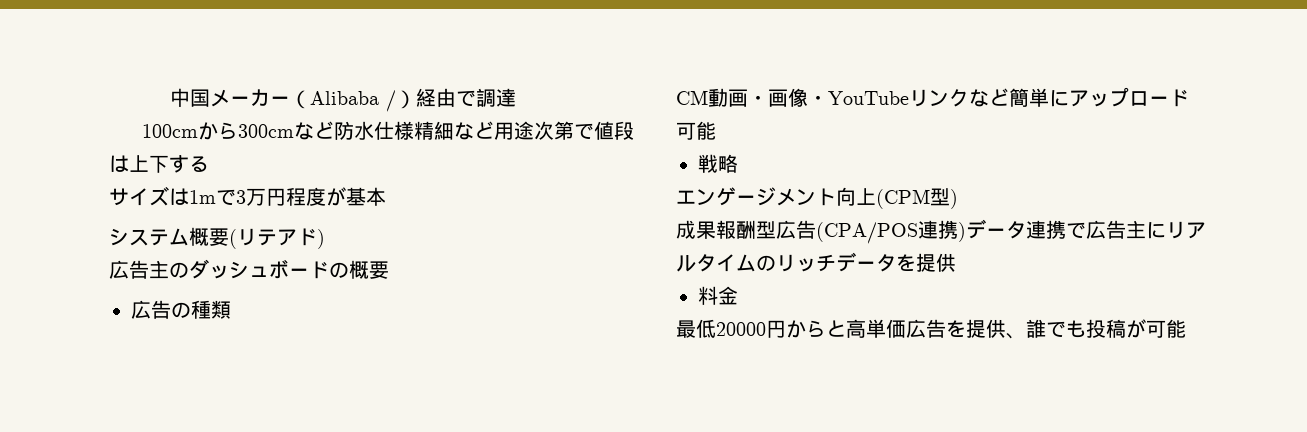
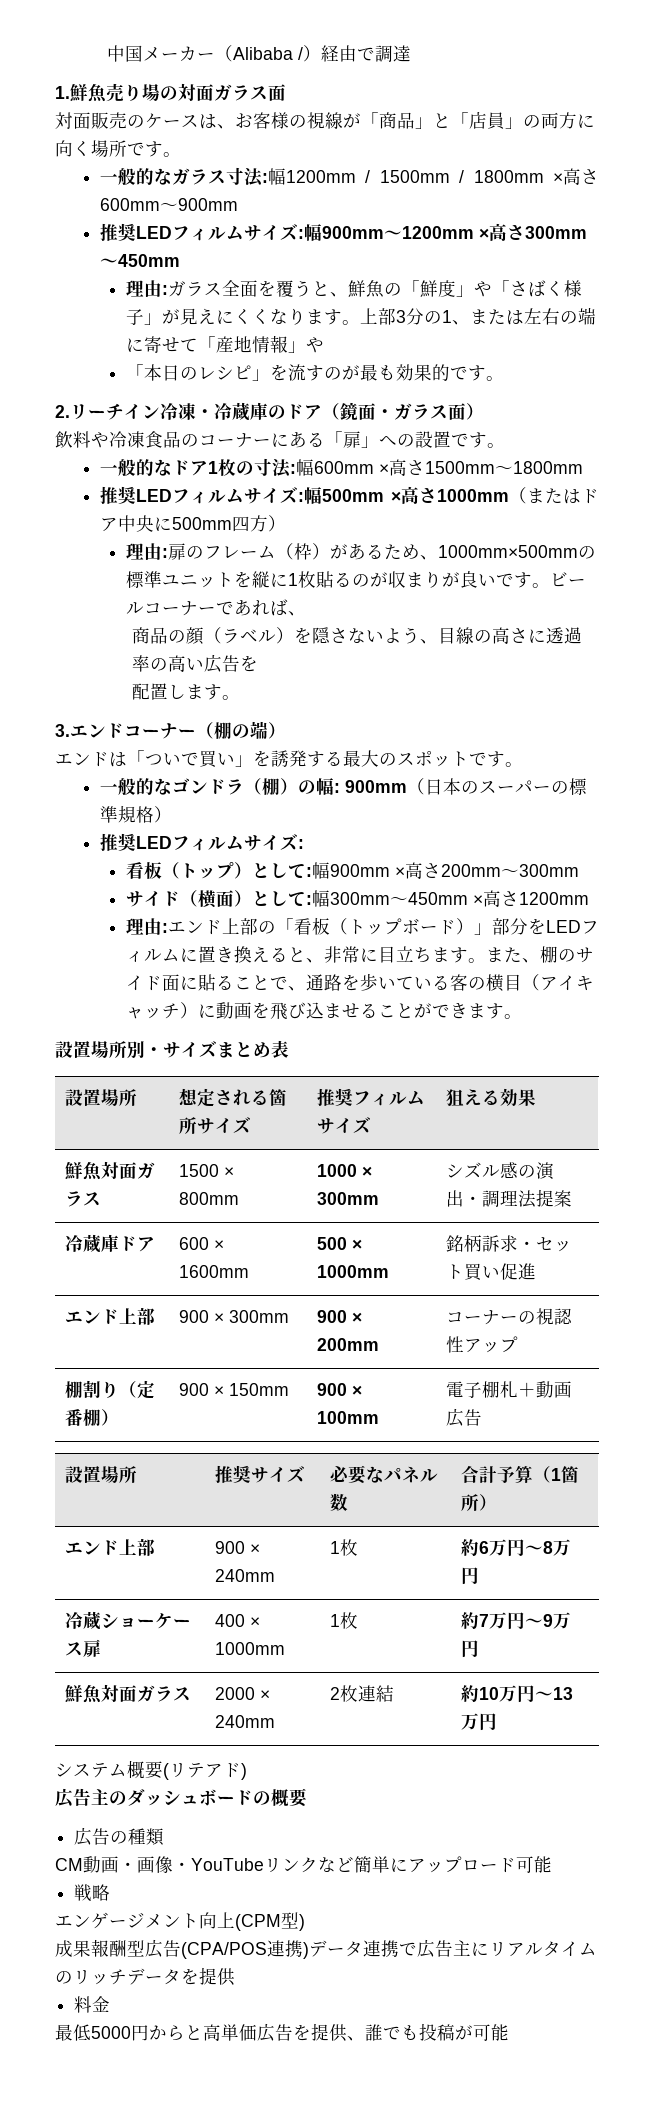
[142,121,635,140] [109,155,209,173] [109,186,386,206] 100cmから300cmなど防水仕様精細など用途次第で値段は上下する // サイズは1mで3万円程度が基本 -> [55,83,286,103] [55,112,595,129] [55,140,181,157] [100,167,599,187] [100,198,239,211] [100,223,588,241] [100,254,181,267] [125,280,582,298] [125,307,596,325] [125,335,324,353] [125,364,504,381] [55,402,484,421] [55,431,505,448] [100,458,584,478] [100,486,599,504] [100,515,287,532] [125,543,596,560] [125,571,586,588] [125,599,306,616] [132,627,583,645] [132,654,259,673] [132,683,241,700] [55,721,286,739] [55,750,523,768] [100,778,588,795] [100,805,173,823] [100,833,305,851] [125,862,579,879] [125,890,589,908] [125,917,599,935] [125,946,594,963] [125,973,594,992] [125,1002,522,1020] [55,1040,289,1059] [65,1089,138,1106] [179,1088,288,1107] [179,1117,252,1134] [317,1088,426,1106] [317,1117,372,1134] [446,1088,537,1106] [65,1161,156,1181] [65,1191,102,1207] [179,1164,235,1177] [179,1192,240,1205] [317,1164,373,1177] [317,1192,380,1205] [446,1162,556,1180] [446,1189,573,1208] [65,1234,156,1253] [179,1237,225,1250] [179,1265,250,1278] [317,1237,363,1250] [317,1265,390,1278] [446,1234,573,1252] [446,1263,537,1281] [65,1307,156,1325] [179,1310,290,1323] [317,1310,363,1323] [317,1338,380,1351] [446,1308,574,1325] [446,1336,519,1353] [65,1380,156,1399] [65,1409,120,1427] [179,1383,290,1396] [317,1383,363,1396] [317,1411,380,1424] [446,1381,573,1398] [446,1408,483,1427] [65,1466,138,1483] [215,1465,306,1483] [330,1465,439,1484] [330,1493,349,1512] [461,1465,580,1483] [461,1494,498,1511] [65,1538,156,1556] [215,1541,261,1554] [215,1569,276,1582] [330,1539,359,1556] [461,1539,572,1557] [461,1567,480,1585] [65,1611,192,1630] [65,1639,102,1657] [215,1614,261,1627] [215,1642,286,1655] [330,1612,359,1629] [461,1612,572,1630] [461,1640,480,1658] [65,1684,192,1704] [215,1687,271,1700] [215,1715,276,1728] [330,1685,395,1702] [461,1685,574,1703] [461,1713,498,1731] 1.鮮魚売り場の対面ガラス面 // 対面販売のケースは、お客様の視線が「商品」と「店員」の両方に向く場所です。 // 一般的なガラス寸法:幅1200mm / 1500mm / 1800mm ×高さ600mm〜900mm // 推奨LEDフィルムサイズ:幅900mm〜1200mm ×高さ300mm〜450mm // 理由:ガラス全面を覆うと、鮮魚の「鮮度」や「さばく様子」が見えにくくなります。上部3分の1、または左右の端に寄せて「産地情報」や // 「本日のレシピ」を流すのが最も効果的です。 // 2.リーチイン冷凍・冷蔵庫のドア（鏡面・ガラス面） // 飲料や冷凍食品のコーナーにある「扉」への設置です。 // 一般的なドア1枚の寸法:幅600mm ×高さ1500mm〜1800mm // 推奨LEDフィルムサイズ:幅500mm ×高さ1000mm（またはドア中央に500mm四方） // 理由:扉のフレーム（枠）があるため、1000mm×500mmの標準ユニットを縦に1枚貼るのが収まりが良いです。ビールコーナーであれば、 // 商品の顔（ラベル）を隠さないよう、目線の高さに透過率の高い広告を // 配置します。 // 3.エンドコーナー（棚の端） // エンドは「ついで買い」を誘発する最大のスポットです。 // 一般的なゴンドラ（棚）の幅: 900mm（日本のスーパーの標準規格） // 推奨LEDフィルムサイズ: // 看板（トップ）として:幅900mm ×高さ200mm〜300mm // サイド（横面）として:幅300mm〜450mm ×高さ1200mm // 理由:エンド上部の「看板（トップボード）」部分をLEDフィルムに置き換えると、非常に目立ちます。また、棚のサイド面に貼ることで、通路を歩いている客の横目（アイキャッチ）に動画を飛び込ませることができます。 // 設置場所別・サイズまとめ表 // 設置場所 | 想定される箇所サイズ | 推奨フィルムサイズ | 狙える効果 // 鮮魚対面ガラス | 1500 × 800mm | 1000 × 300mm | シズル感の演出・調理法提案 // 冷蔵庫ドア | 600 × 1600mm | 500 × 1000mm | 銘柄訴求・セット買い促進 // エンド上部 | 900 × 300mm | 900 × 200mm | コーナーの視認性アップ // 棚割り（定番棚） | 900 × 150mm | 900 × 100mm | 電子棚札＋動画広告 // 設置場所 | 推奨サイズ | 必要なパネル数 | 合計予算（1箇所） // エンド上部 | 900 × 240mm | 1枚 | 約6万円〜8万円 // 冷蔵ショーケース扉 | 400 × 1000mm | 1枚 | 約7万円〜9万円 // 鮮魚対面ガラス | 2000 × 240mm | 2枚連結 | 約10万円〜13万円
[716,322,766,336] 20000 -> [91,2026,131,2039] 5000

